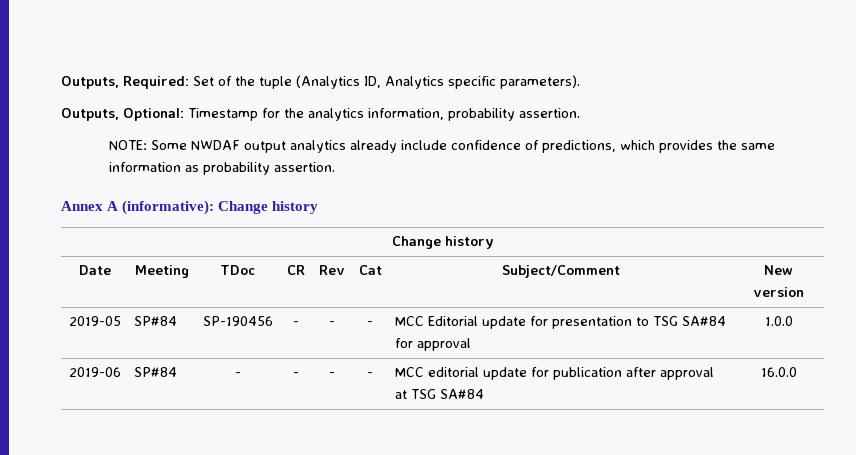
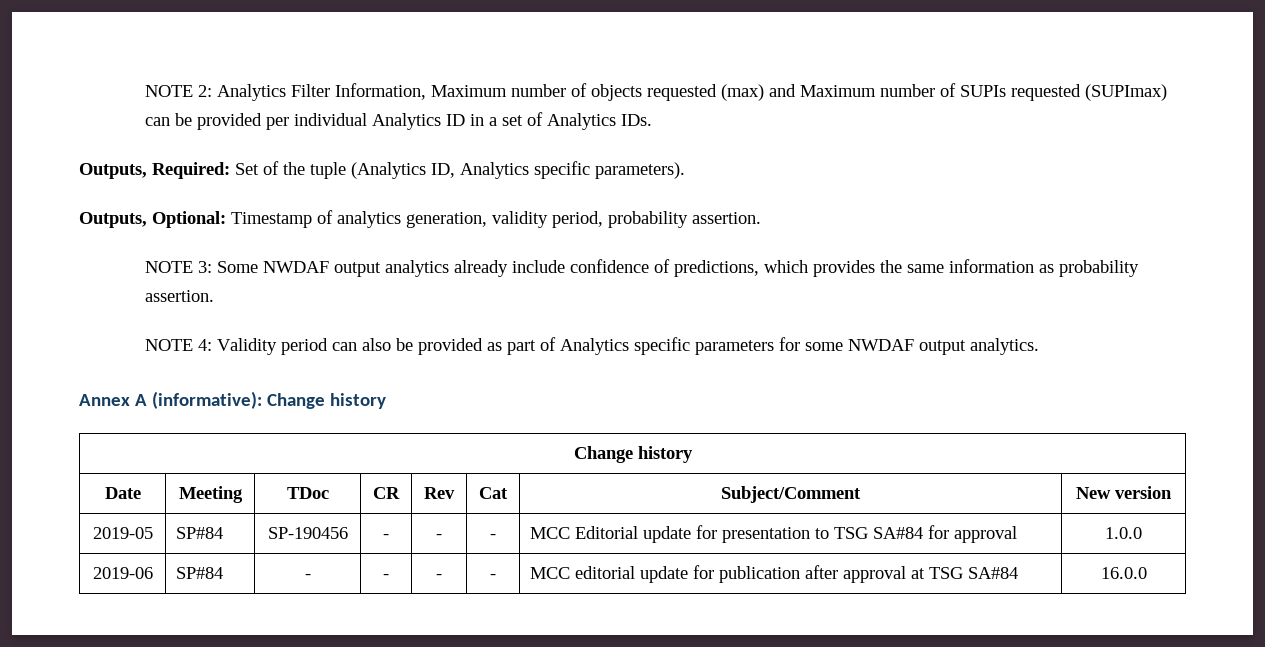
(61, 82) none -> [144,83,1167,101] [144,112,652,130] NOTE 2: Analytics Filter Information, Maximum number of objects requested (max) and Maximum number of SUPIs requested (SUPImax) can be provided per individual Analytics ID in a set of Analytics IDs. //
[262,108,580,121] [109,140,148,150] for the analytics information, probability assertion. // NOTE: -> [317,210,761,228] [144,261,212,273] of analytics generation, validity period, probability assertion. // NOTE 3:
(336, 167) none -> [144,337,1039,355] // NOTE 4: Validity period can also be provided as part of Analytics specific parameters for some NWDAF output analytics.

